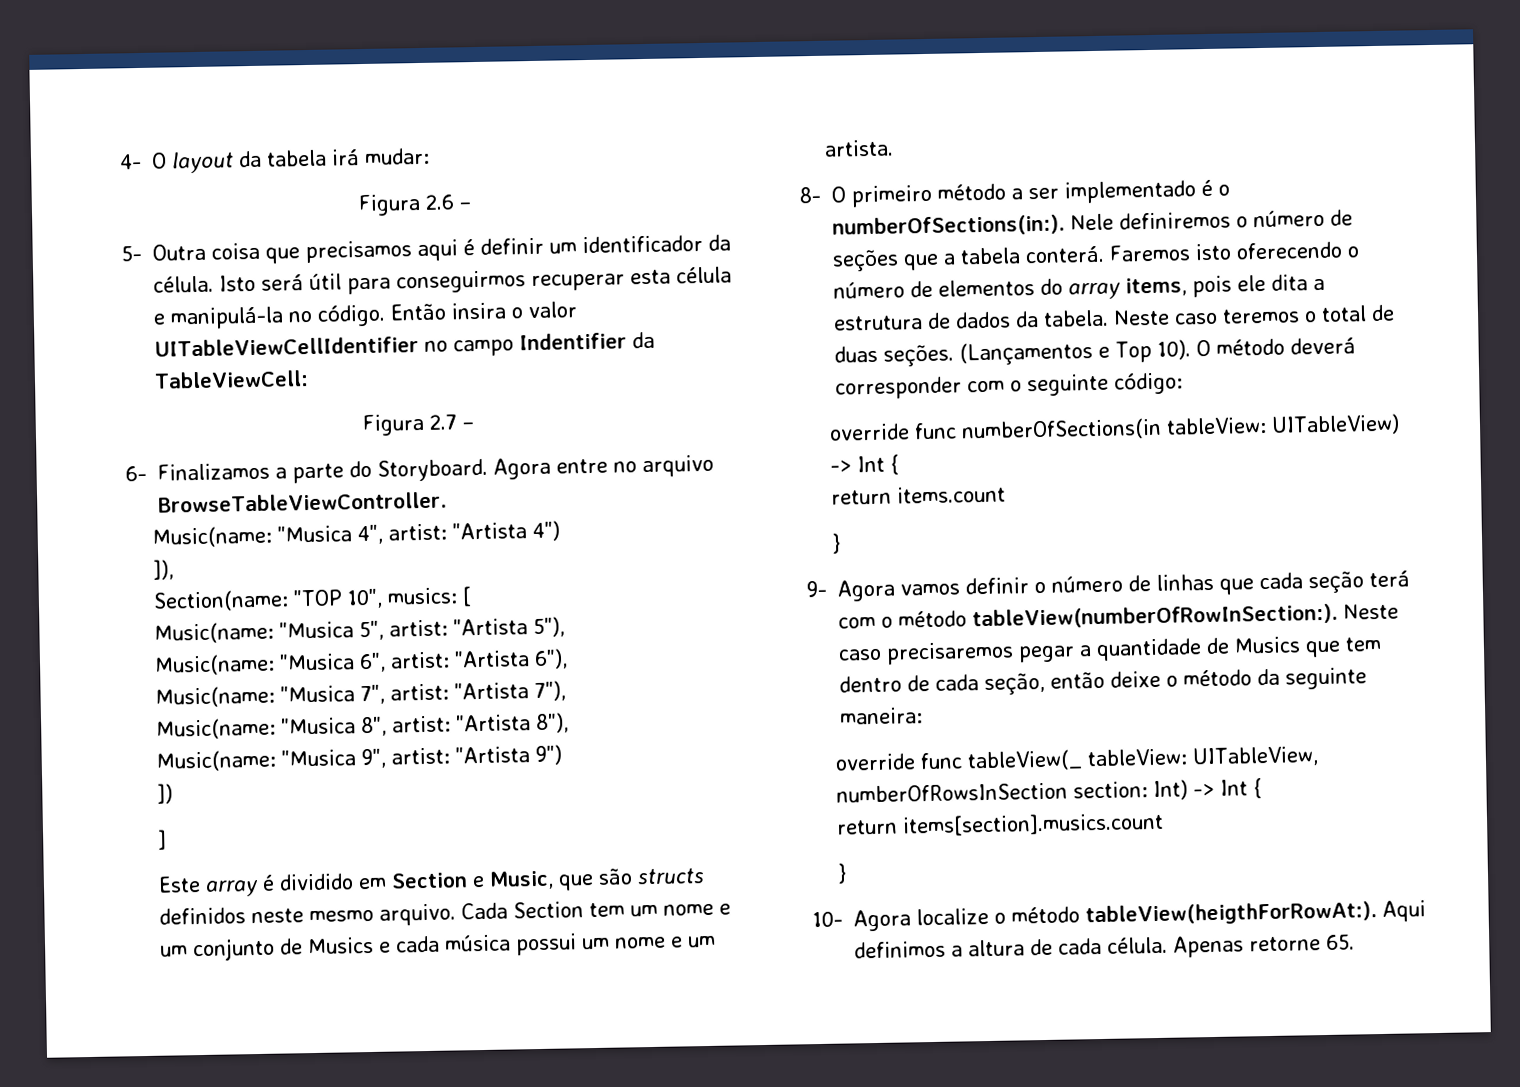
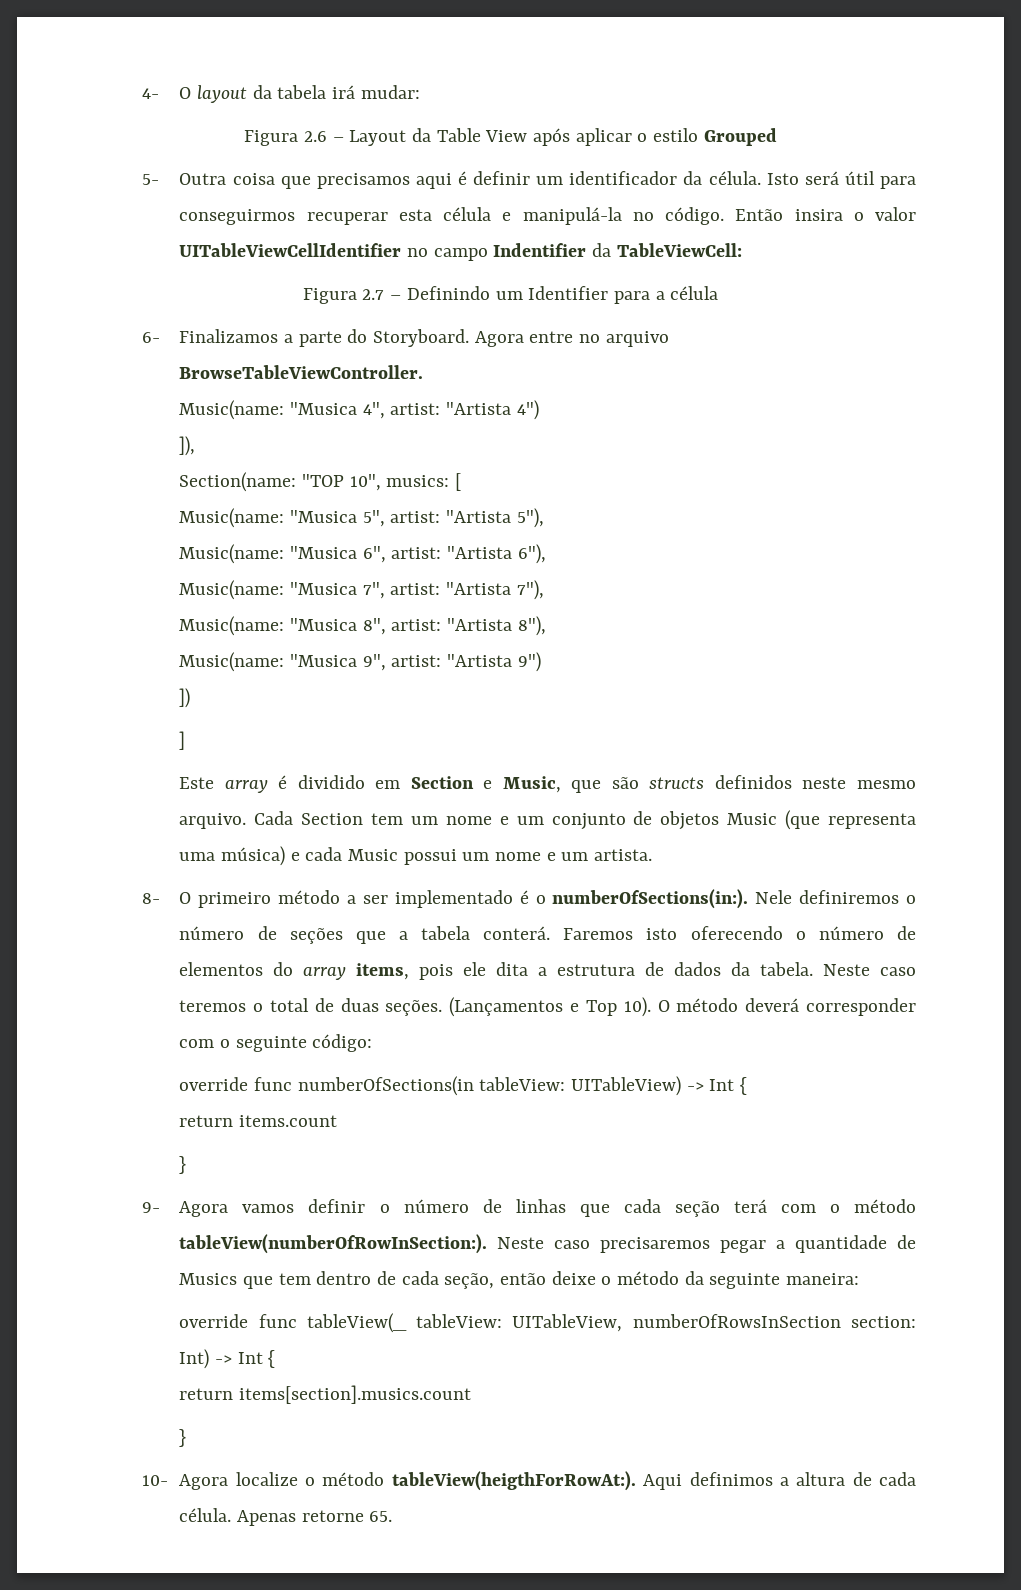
(472, 206) none -> [349,128,777,146] Layout da Table View após aplicar o estilo Grouped
(474, 426) none -> [406,286,719,304] Definindo um Identifier para a célula
[307,936,375,955] Musics -> [660,810,916,830] [179,846,286,866] objetos Music (que representa uma música)
[444,934,512,952] música -> [348,849,399,861] Music

